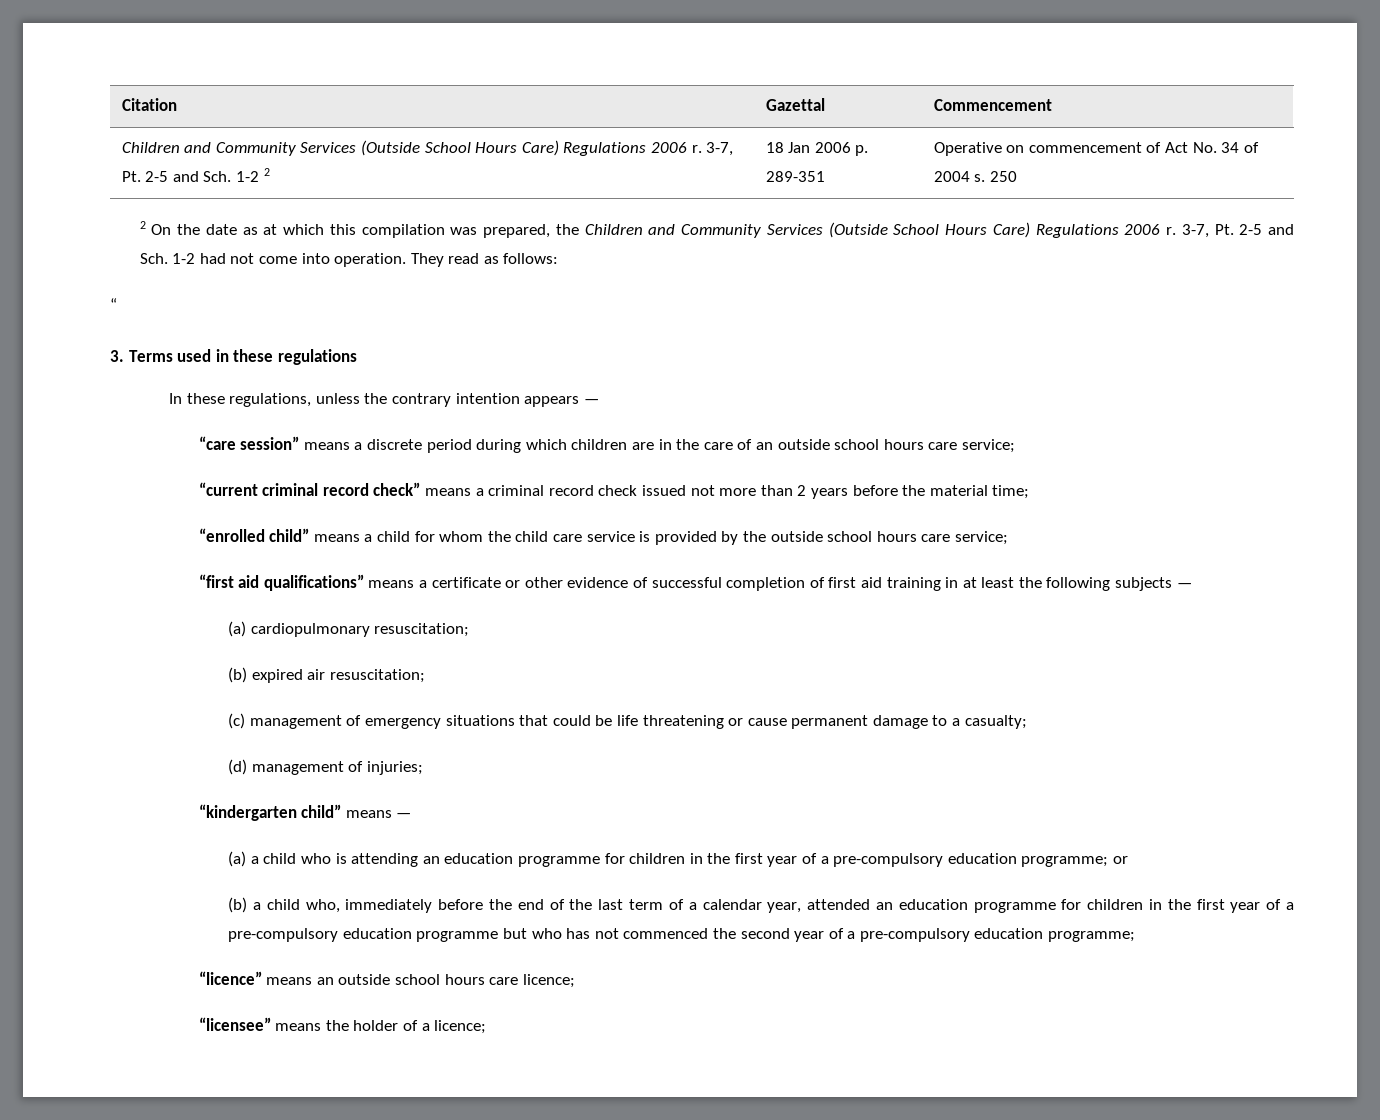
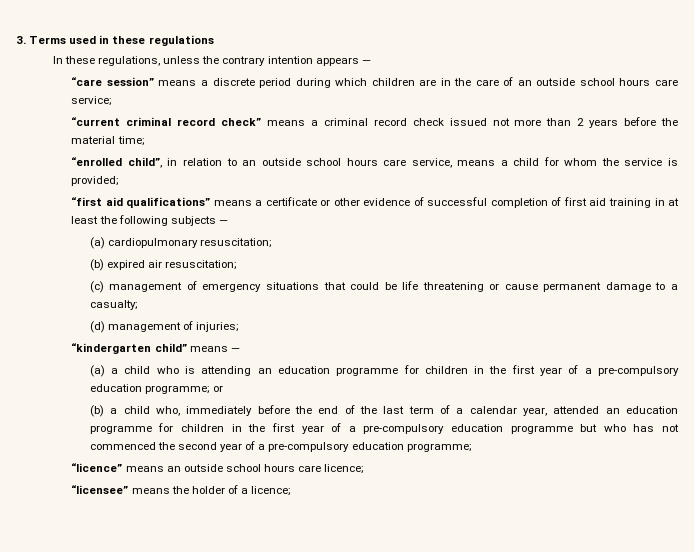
[121,98,177,111] [765,98,825,111] [933,99,1052,111] [121,140,734,156] [121,168,270,182] [765,142,869,156] [765,171,825,182] [933,142,1259,156] [933,171,1017,182] [139,221,1294,238] [139,253,559,267] [110,298,117,310] Citation | Gazettal | Commencement // Children and Community Services (Outside School Hours Care) Regulations 2006 r. 3-7, Pt. 2-5 and Sch. 1-2 2 | 18 Jan 2006 p. 289-351 | Operative on commencement of Act No. 34 of 2004 s. 250 // 2 On the date as at which this compilation was prepared, the Children and Community Services (Outside School Hours Care) Regulations 2006 r. 3-7, Pt. 2-5 and Sch. 1-2 had not come into operation. They read as follows: // “ // -> (16, 40) none
[269,528,310,542] child” -> [127,157,452,168] child”, in relation to an outside school hours care service,
[515,531,1008,545] child care service is provided by the outside school hours care service; -> [624,158,679,166] [71,176,120,186] service is provided;

